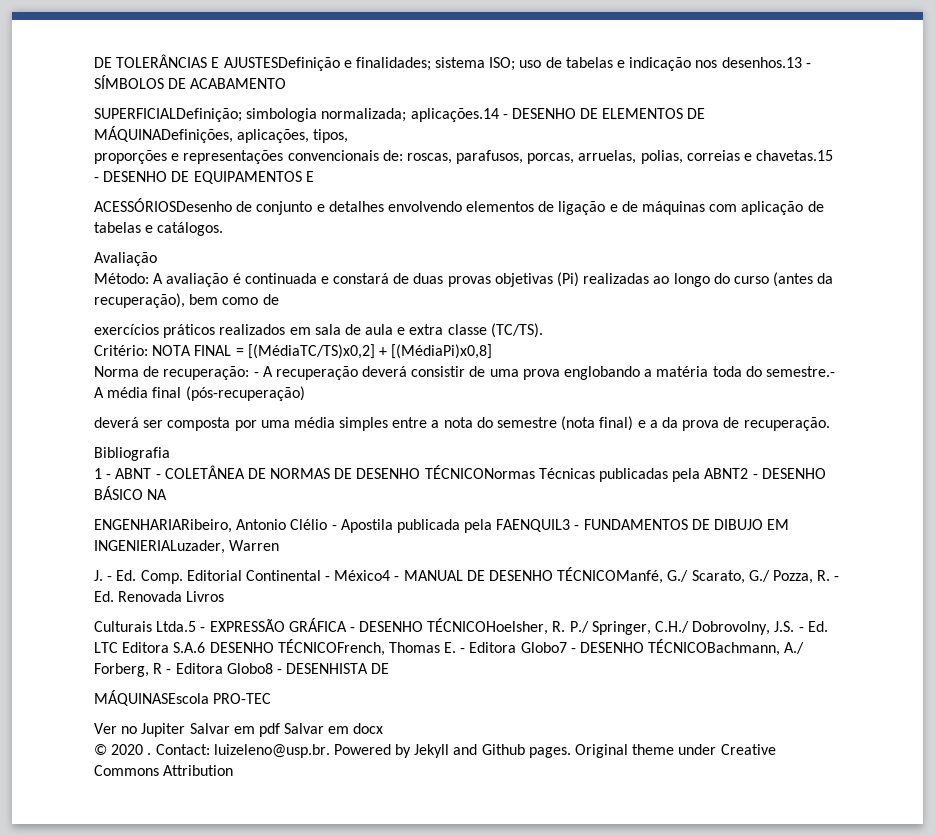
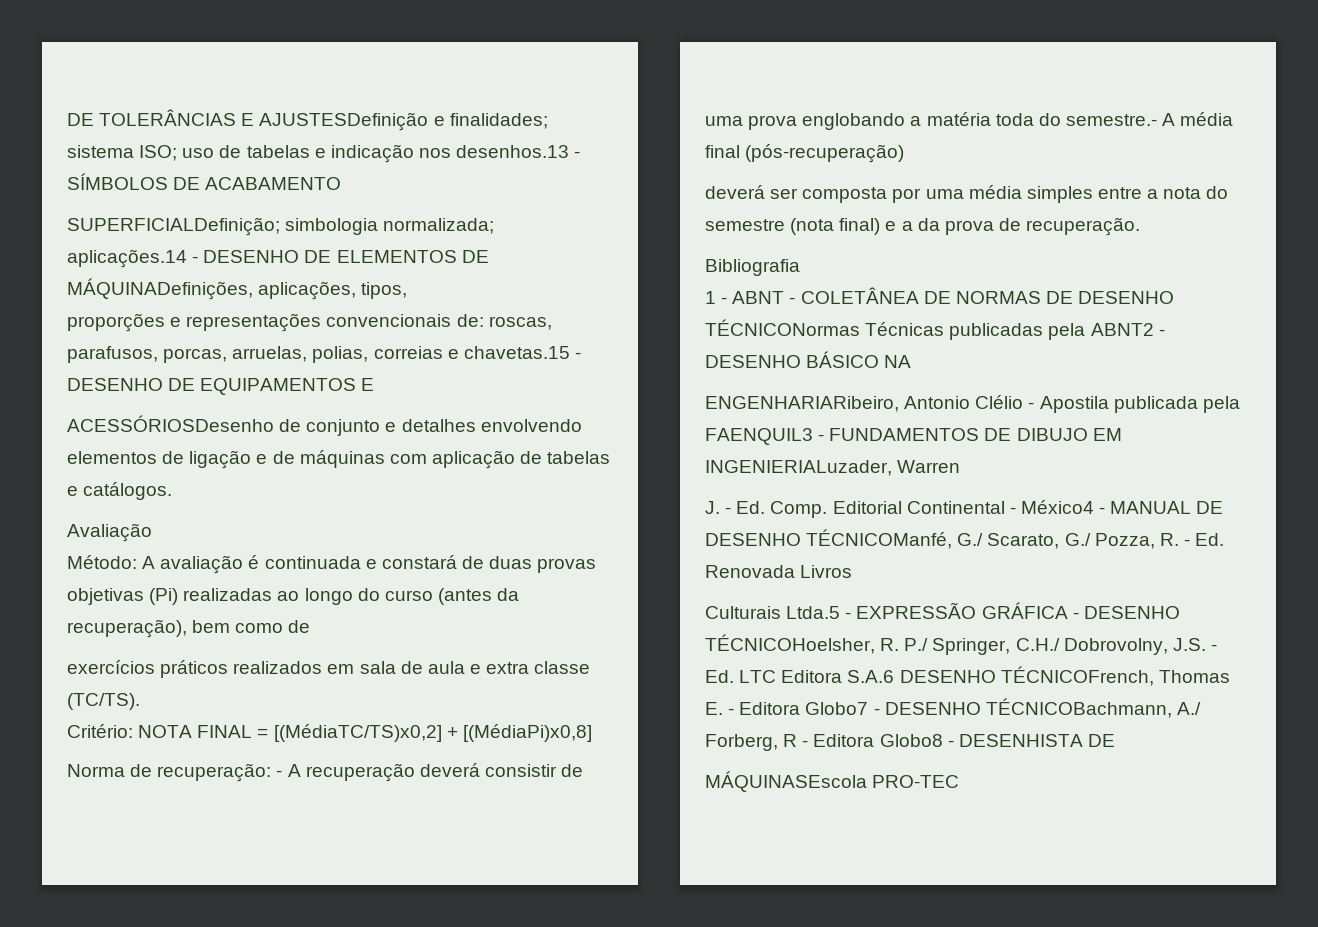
[94,723,384,737] [94,744,776,758] [94,765,234,776] // Ver no Jupiter Salvar em pdf Salvar em docx // © 2020 . Contact: luizeleno@usp.br. Powered by Jekyll and Github pages. Original theme under Creative Commons Attribution -> (960, 781) none

